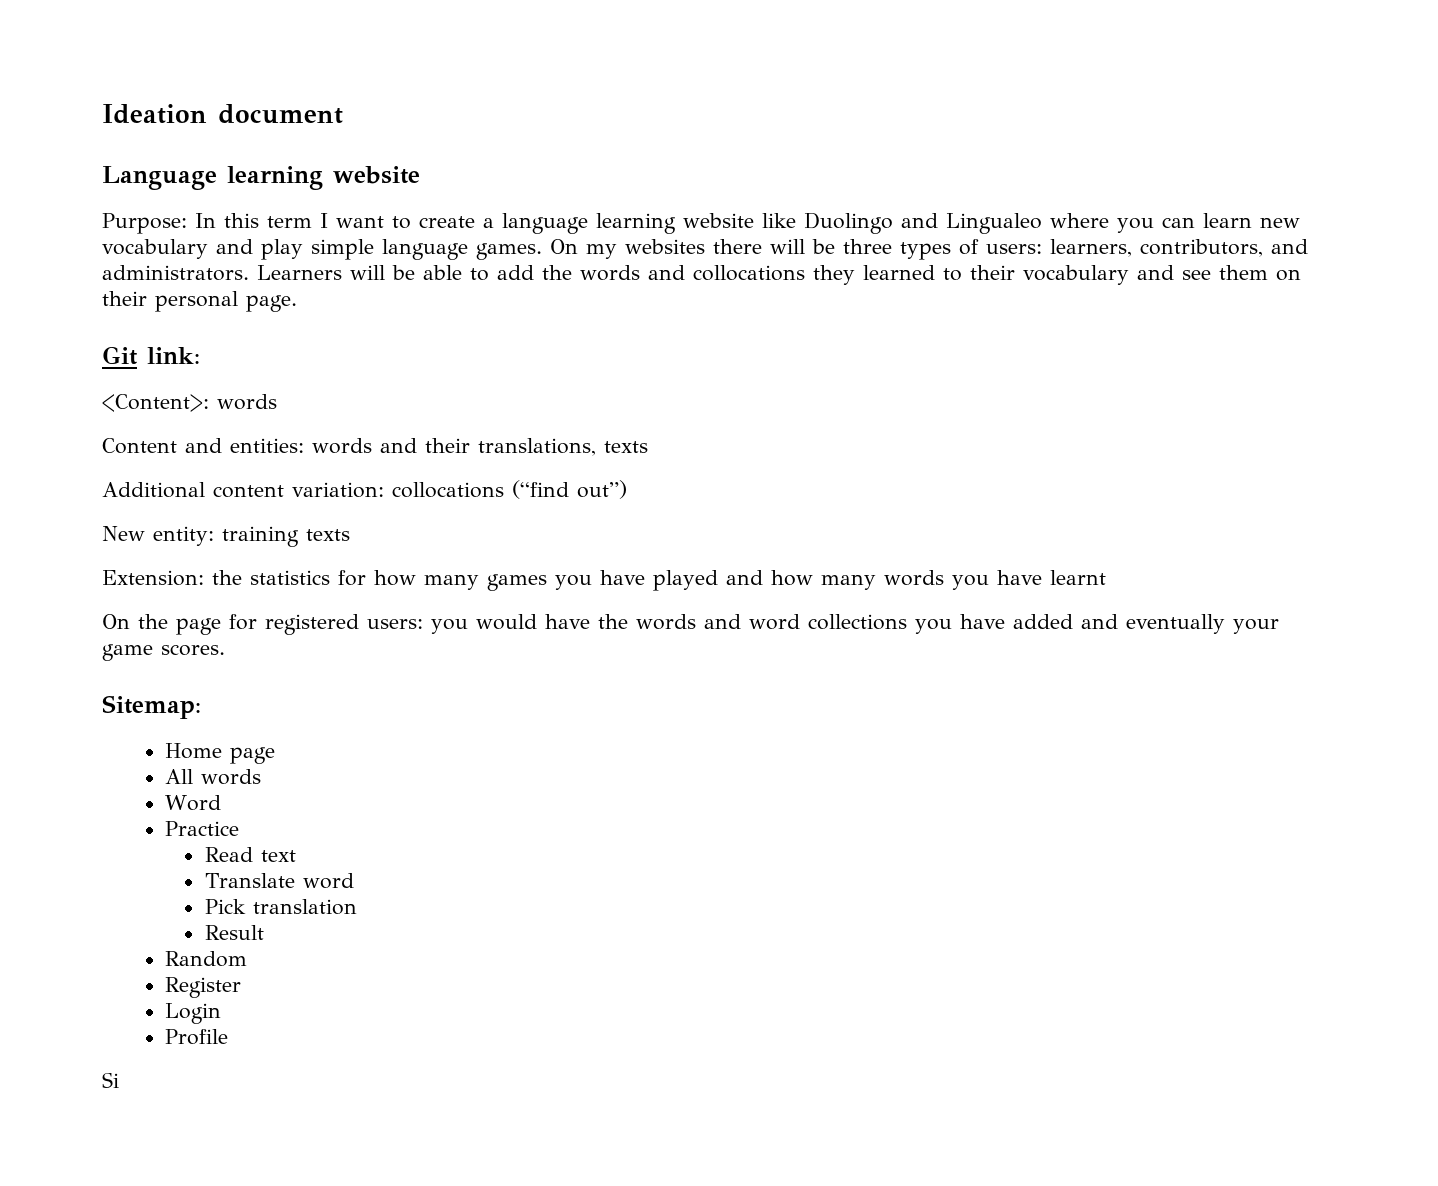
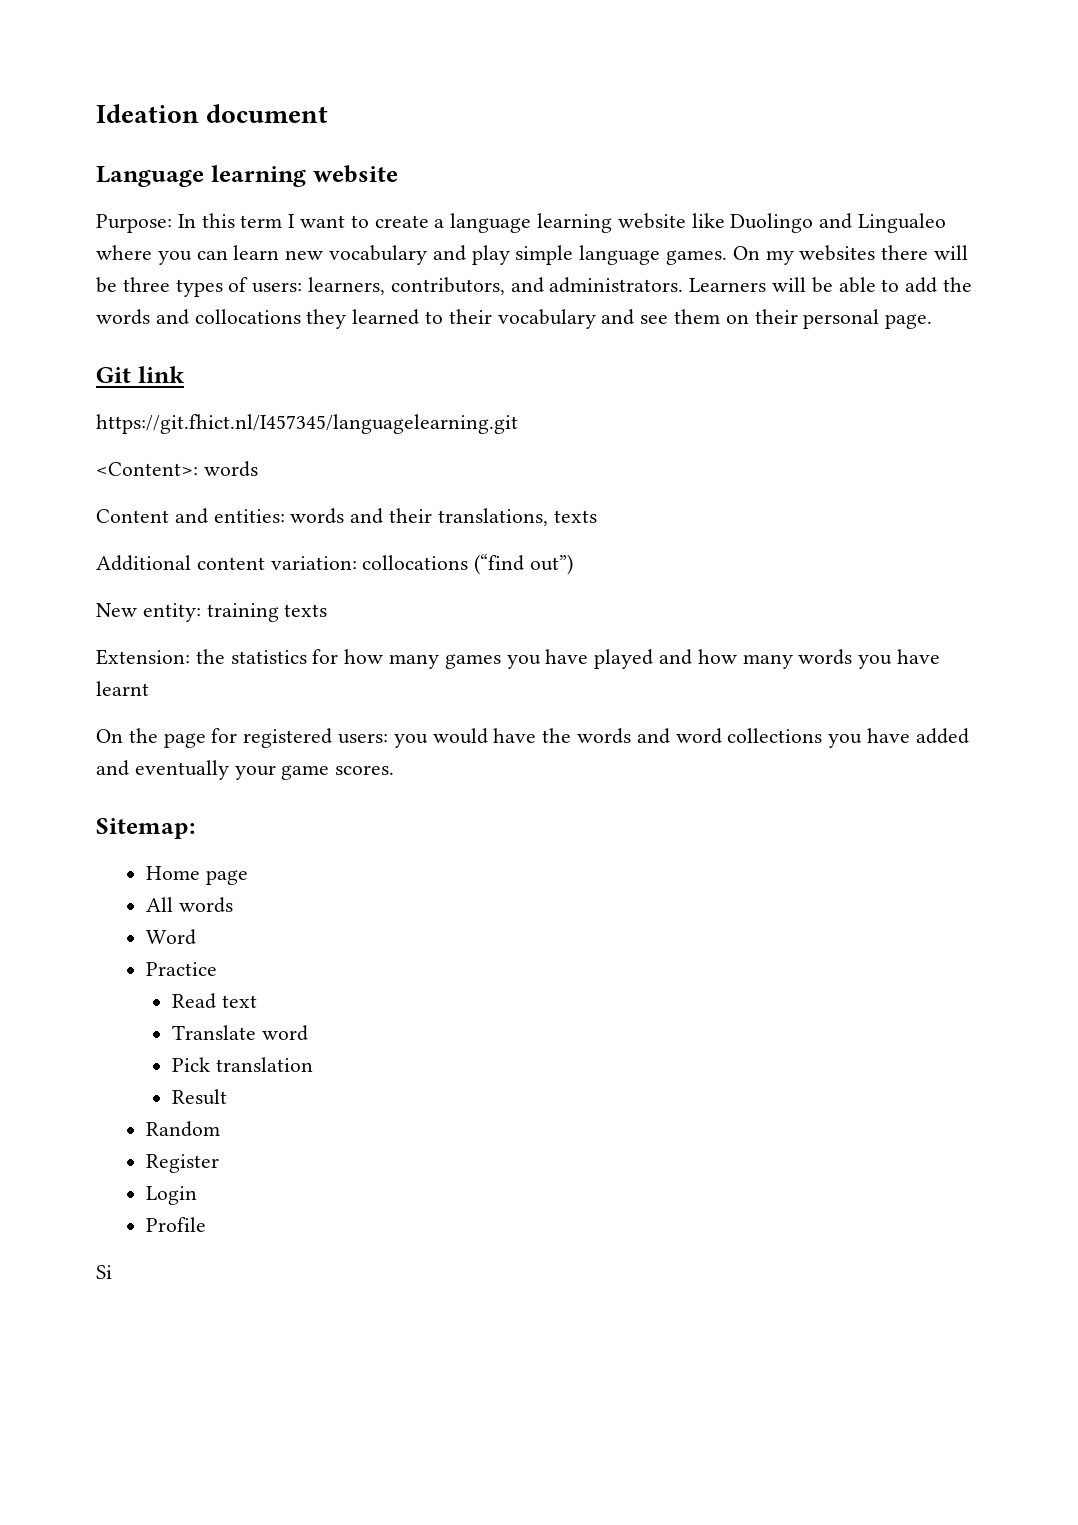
[147,347,200,364] link: -> [137,366,185,383] [96,414,518,434] link // https://git.fhict.nl/I457345/languagelearning.git

